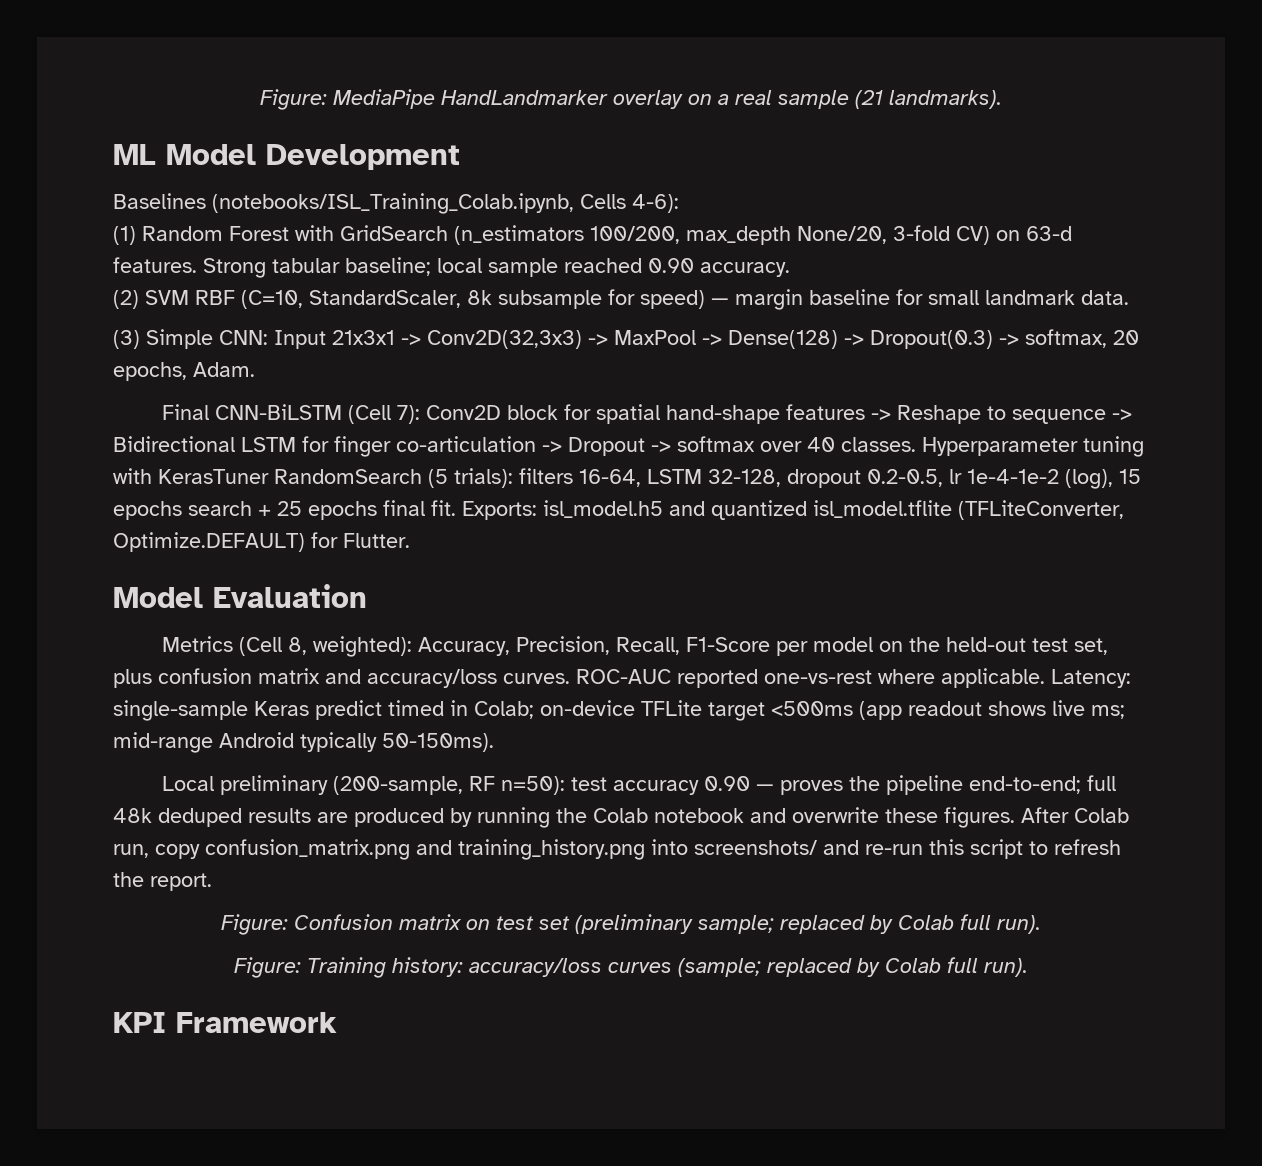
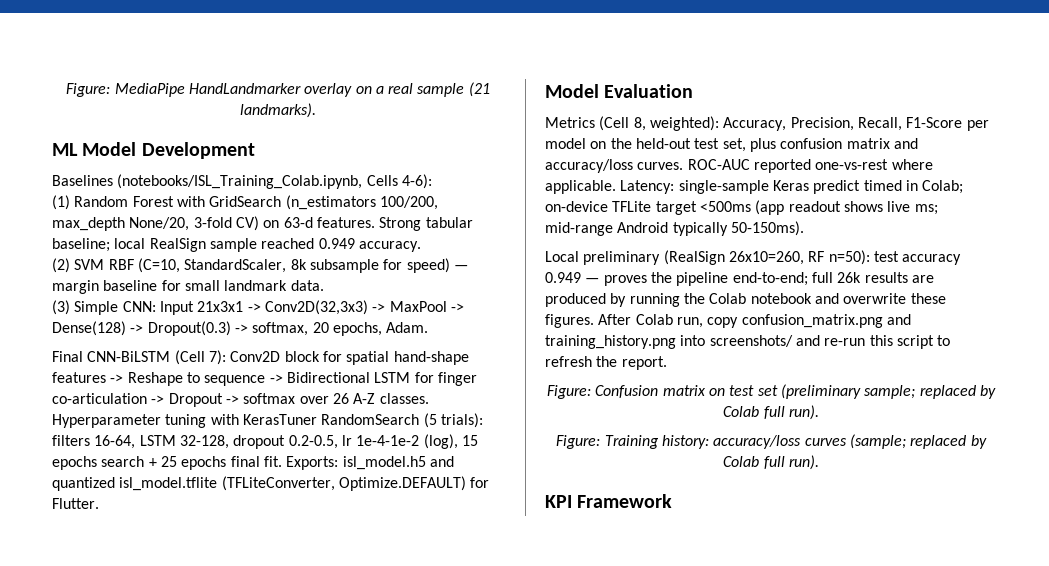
(482, 265) none -> [149,238,206,252] RealSign
[648,258,694,273] 0.90 -> [318,238,355,249] 0.949
[807,437,835,452] 40 -> [332,393,376,404] 26 A-Z
[333,776,464,795] (200-sample, -> [663,250,804,265] (RealSign 26x10=260,
[704,776,751,791] 0.90 -> [545,272,581,283] 0.949
[113,808,242,827] 48k deduped -> [837,272,862,283] 26k

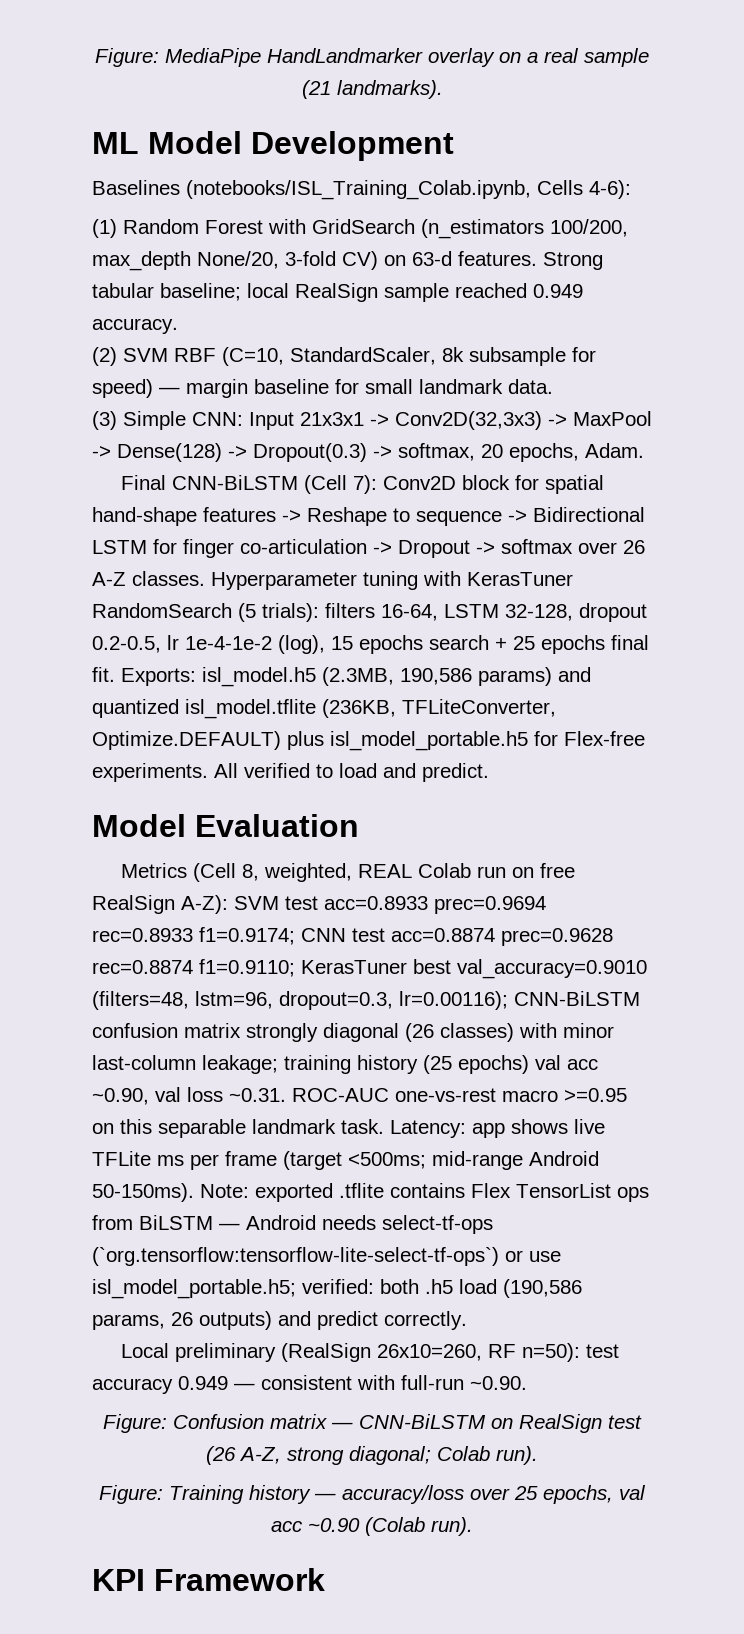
[429,456,454,467] [52,476,490,491] [52,498,99,509] and quantized isl_model.tflite (TFLiteConverter, Optimize.DEFAULT) for Flutter. -> [322,667,591,686] [92,699,556,719] [92,731,645,751] [92,763,489,782] (2.3MB, 190,586 params) and quantized isl_model.tflite (236KB, TFLiteConverter, Optimize.DEFAULT) plus isl_model_portable.h5 for Flex-free experiments. All verified to load and predict.
[649,116,989,131] [545,138,918,152] [545,159,933,173] [545,180,964,194] [545,200,938,215] weighted): Accuracy, Precision, Recall, F1-Score per model on the held-out test set, plus confusion matrix and accuracy/loss curves. ROC-AUC reported one-vs-rest where applicable. Latency: single-sample Keras predict timed in Colab; on-device TFLite target <500ms (app readout shows live ms; -> [263,863,575,882] [92,895,546,914] [92,927,613,946] [92,959,647,979] [92,991,640,1010] [92,1023,614,1042] [92,1055,598,1074] [92,1087,627,1105] [92,1119,605,1138] [92,1151,426,1170] weighted, REAL Colab run on free RealSign A-Z): SVM test acc=0.8933 prec=0.9694 rec=0.8933 f1=0.9174; CNN test acc=0.8874 prec=0.9628 rec=0.8874 f1=0.9110; KerasTuner best val_accuracy=0.9010 (filters=48, lstm=96, dropout=0.3, lr=0.00116); CNN-BiLSTM confusion matrix strongly diagonal (26 classes) with minor last-column leakage; training history (25 epochs) val acc ~0.90, val loss ~0.31. ROC-AUC one-vs-rest macro >=0.95 on this separable landmark task. Latency: app shows live TFLite ms per frame (target <500ms;
[672,222,728,236] typically -> (599, 1158) none
(804, 228) none -> [200,1183,649,1202] [92,1215,493,1234] [92,1247,561,1266] [92,1279,582,1299] [92,1311,467,1330] Note: exported .tflite contains Flex TensorList ops from BiLSTM — Android needs select-tf-ops (`org.tensorflow:tensorflow-lite-select-tf-ops`) or use isl_model_portable.h5; verified: both .h5 load (190,586 params, 26 outputs) and predict correctly.
[603,272,934,286] [545,293,946,307] [545,314,911,328] [545,335,951,349] [545,356,667,370] [547,384,996,399] [723,405,819,420] [556,434,987,449] [723,456,785,469] proves the pipeline end-to-end; full 26k results are produced by running the Colab notebook and overwrite these figures. After Colab run, copy confusion_matrix.png and training_history.png into screenshots/ and re-run this script to refresh the report. // Figure: Confusion matrix on test set (preliminary sample; replaced by Colab full run). // Figure: Training history: accuracy/loss curves (sample; replaced by Colab full -> [261,1375,527,1390] [103,1414,642,1433] [206,1446,538,1465] [99,1485,646,1504] [271,1517,425,1536] consistent with full-run ~0.90. // Figure: Confusion matrix — CNN-BiLSTM on RealSign test (26 A-Z, strong diagonal; Colab run). // Figure: Training history — accuracy/loss over 25 epochs, val acc ~0.90 (Colab

